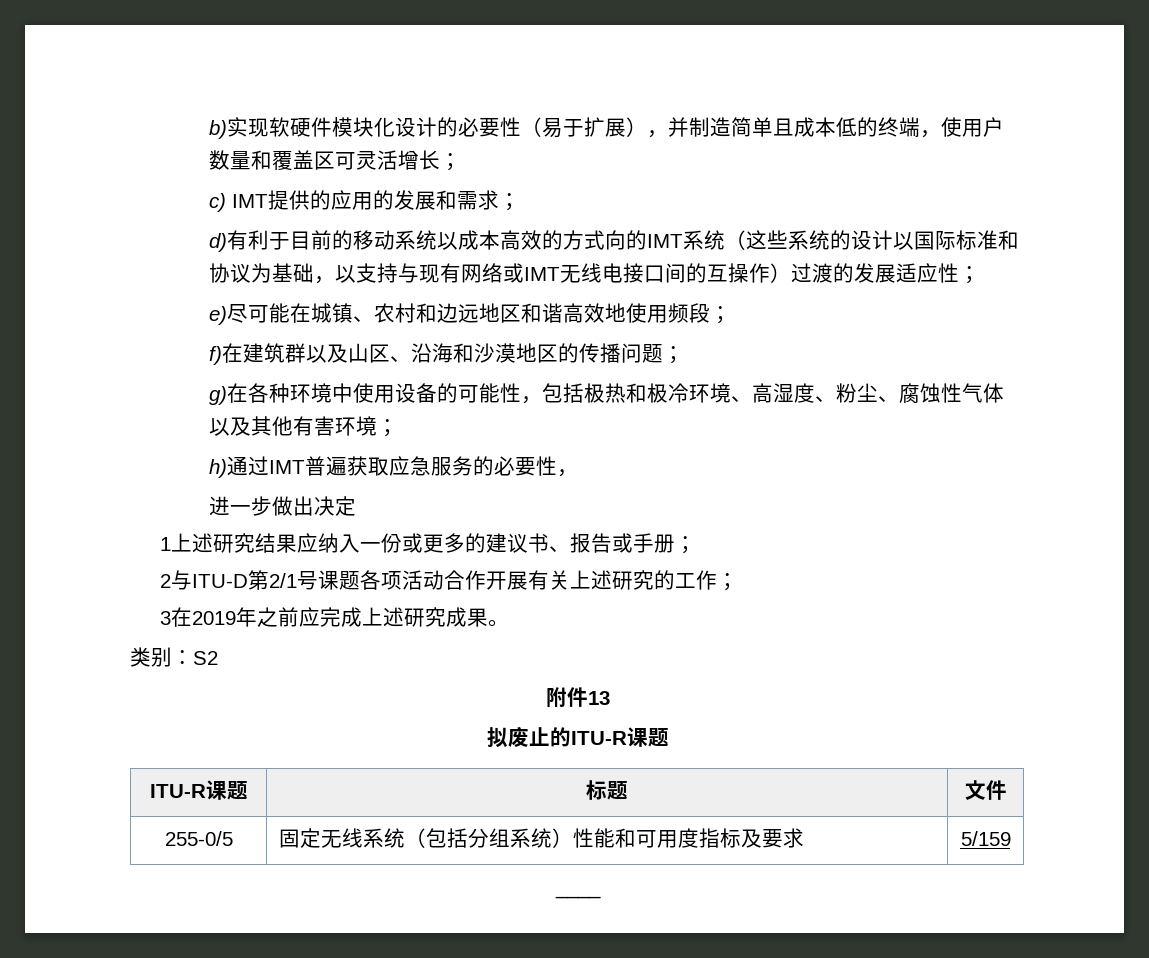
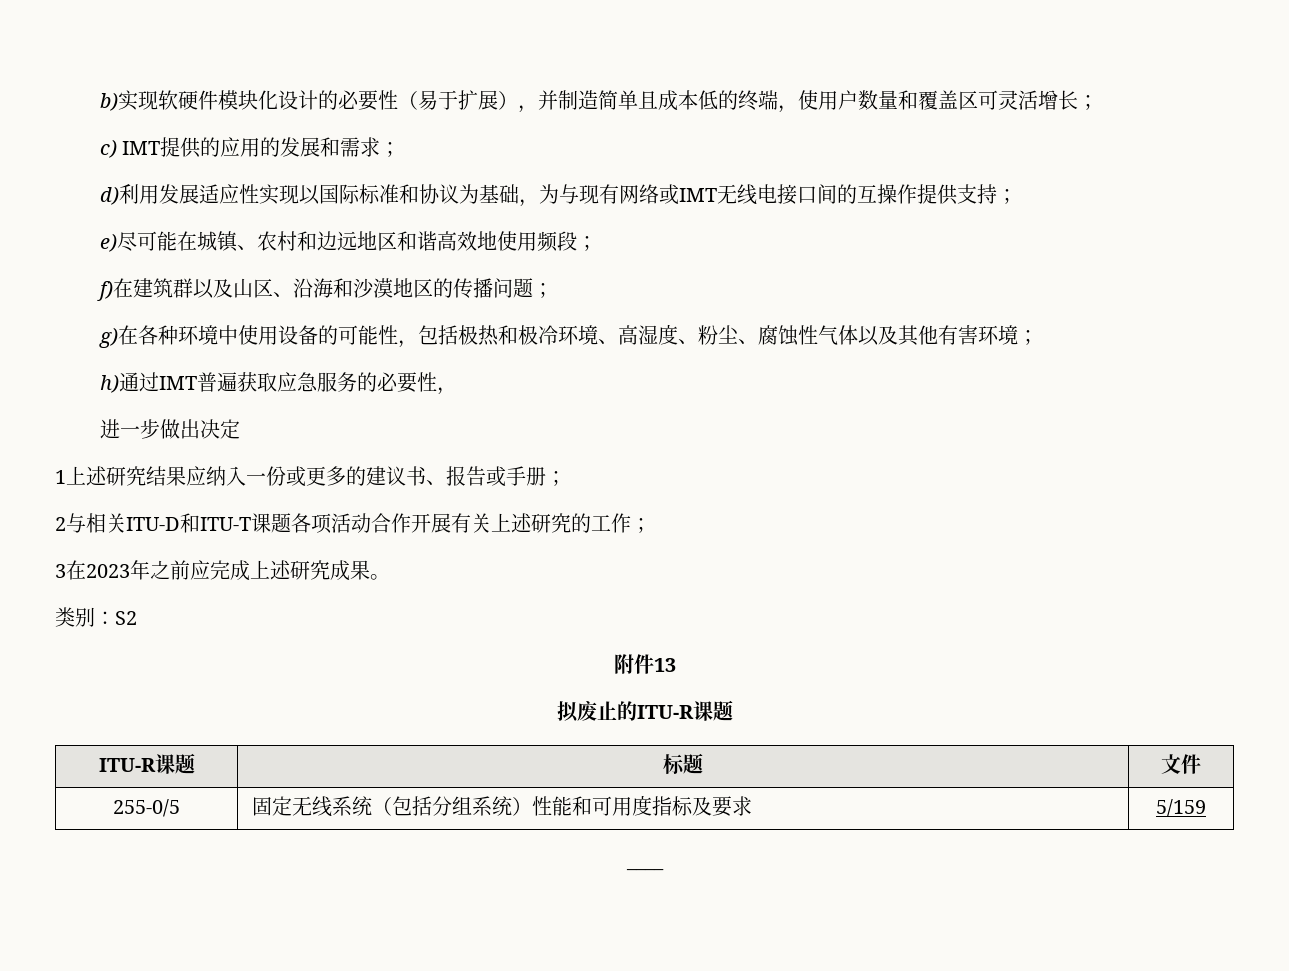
[227,230,894,250] 有利于目前的移动系统以成本高效的方式向的IMT系统（这些系统的设计 -> [118,184,299,205] 利用发展适应性实现
[335,263,399,283] 以支持 -> [538,184,559,204] 为
[770,263,960,283] ）过渡的发展适应性 -> [916,184,997,205] 提供支持
[192,570,319,590] ITU-D第2/1号 -> [86,513,251,533] 相关ITU-D和ITU-T
[192,611,237,625] 2019 -> [86,564,130,578] 2023

